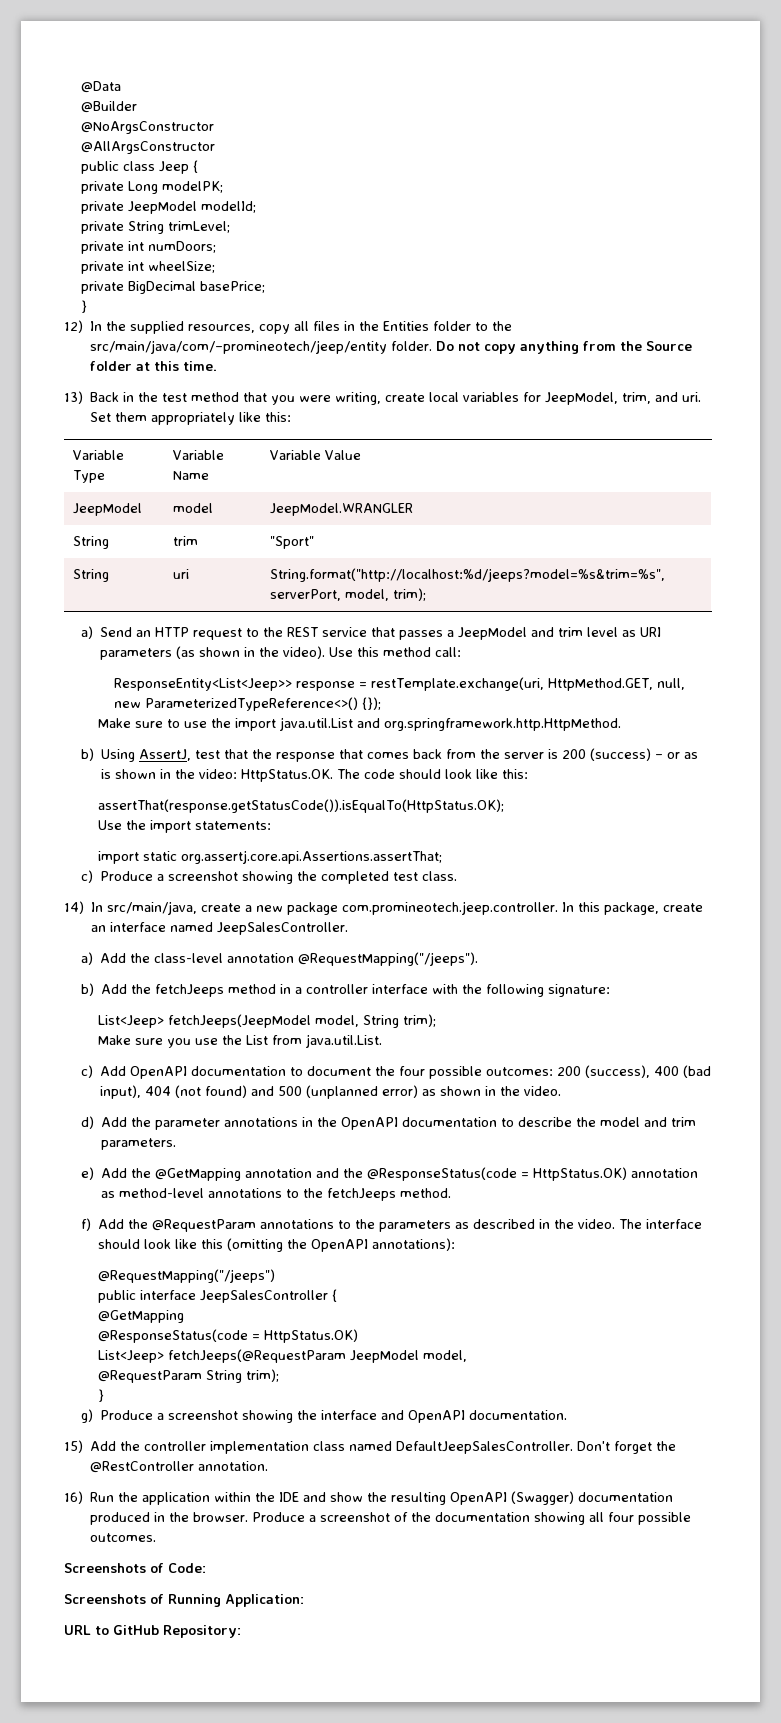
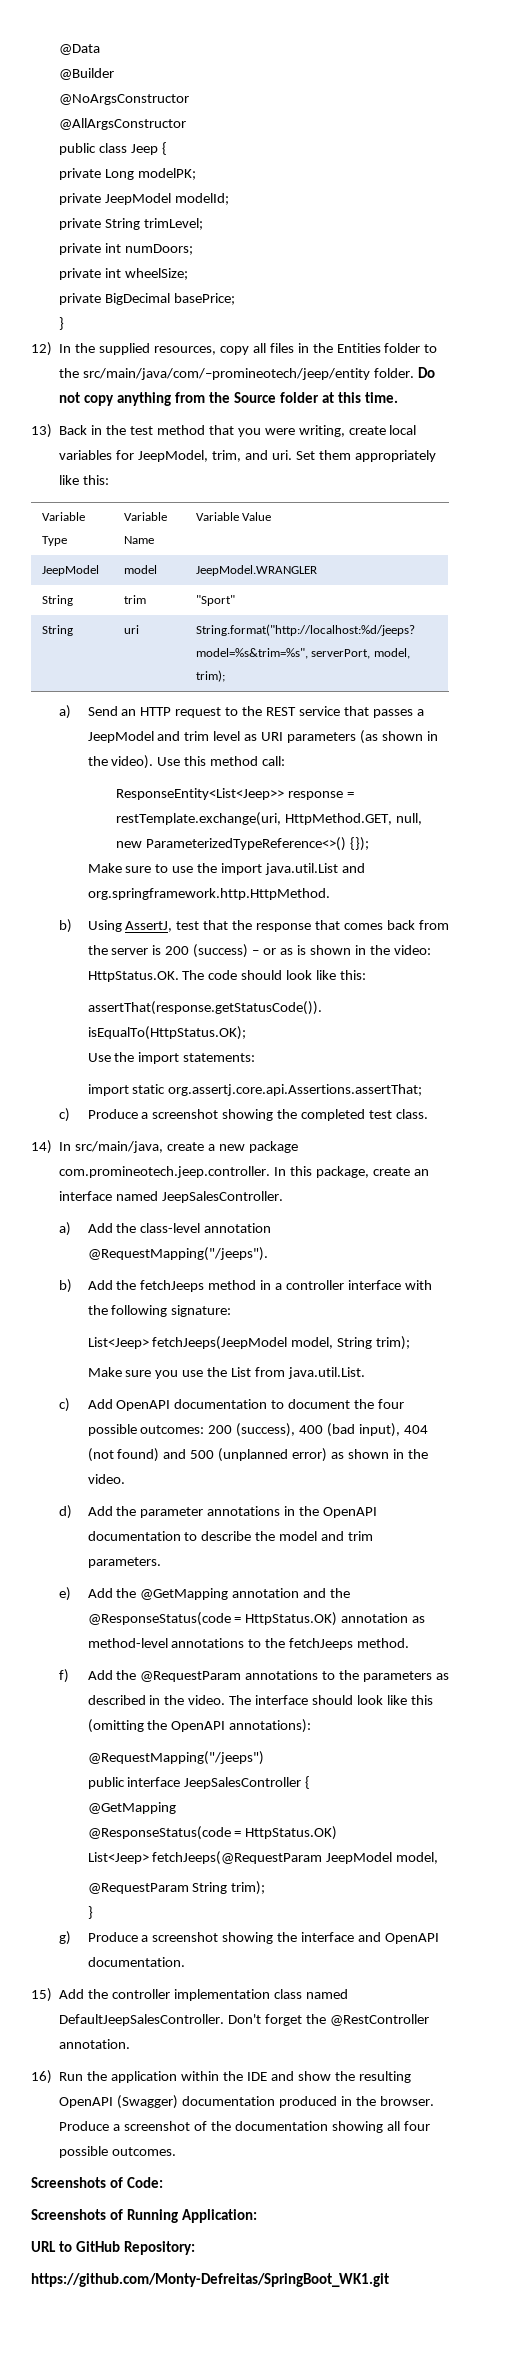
(241, 1631) none -> [31,2273,389,2287] // https://github.com/Monty-Defreitas/SpringBoot_WK1.git

